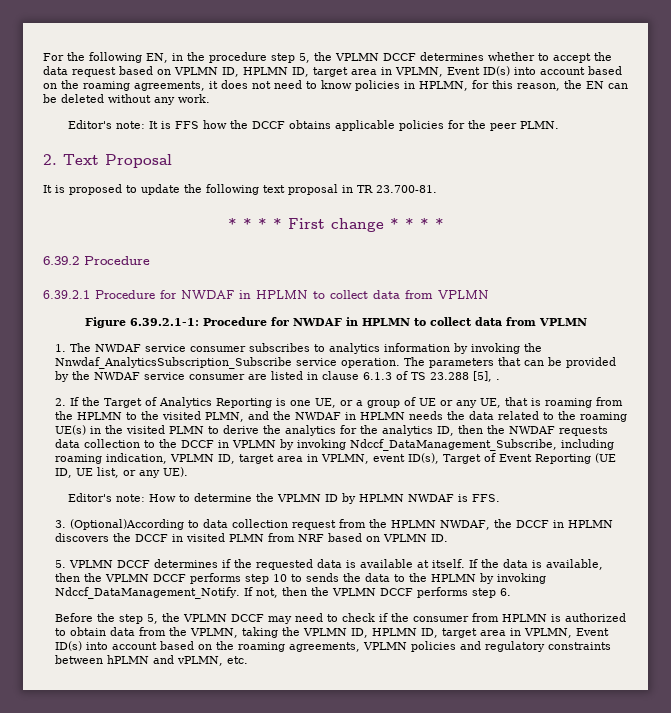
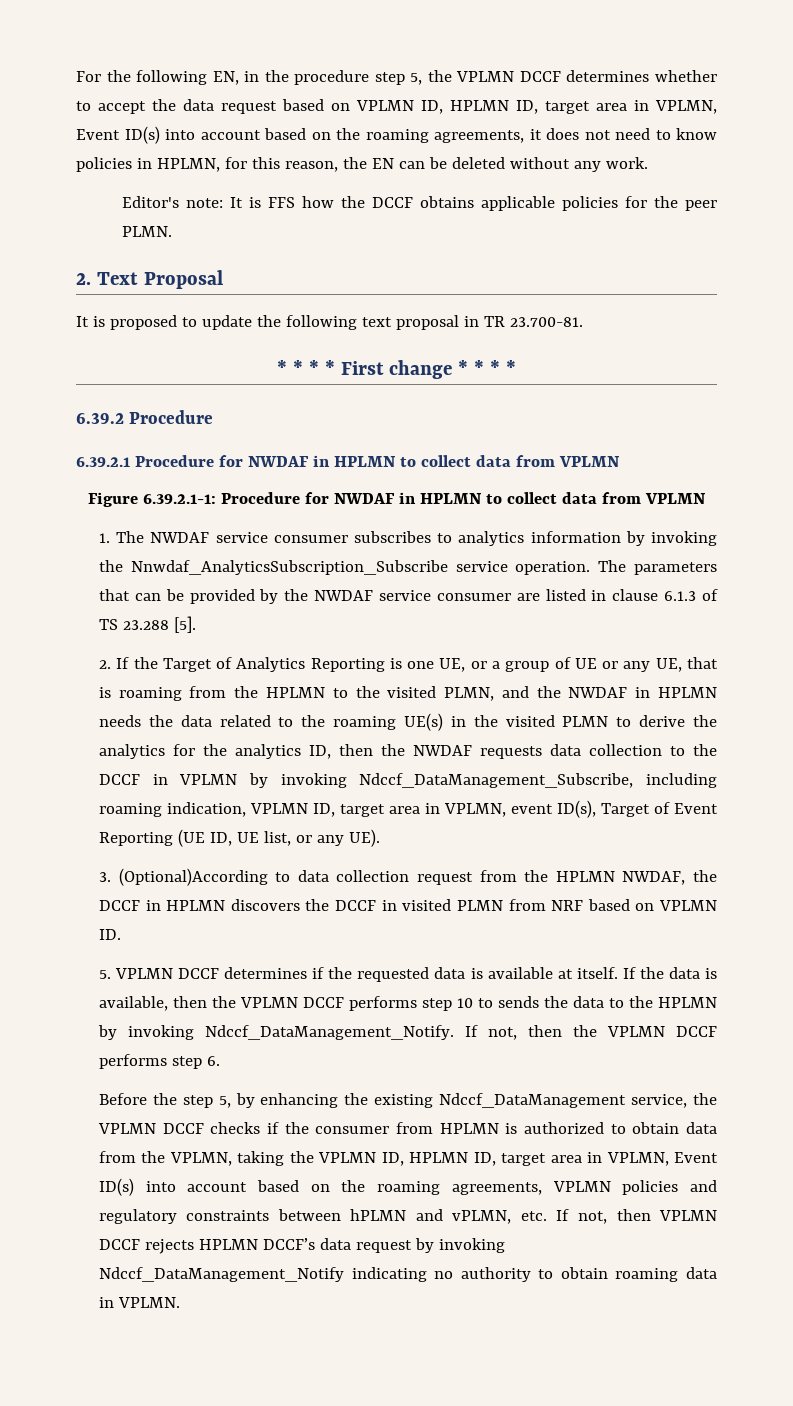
[473,371,501,382] [5], . -> [173,616,196,633] [5].
[67,493,500,504] // Editor's note: How to determine the VPLMN ID by HPLMN NWDAF is FFS. -> (380, 838) none
[162,613,376,624] the VPLMN DCCF may need to check -> [235,1093,717,1108] [97,1122,261,1134] by enhancing the existing Ndccf_DataManagement service, the VPLMN DCCF checks
(249, 660) none -> [556,1209,717,1224] [98,1238,505,1254] [98,1267,717,1282] [98,1297,180,1308] If not, then VPLMN DCCF rejects HPLMN DCCF’s data request by invoking Ndccf_DataManagement_Notify indicating no authority to obtain roaming data in VPLMN.

